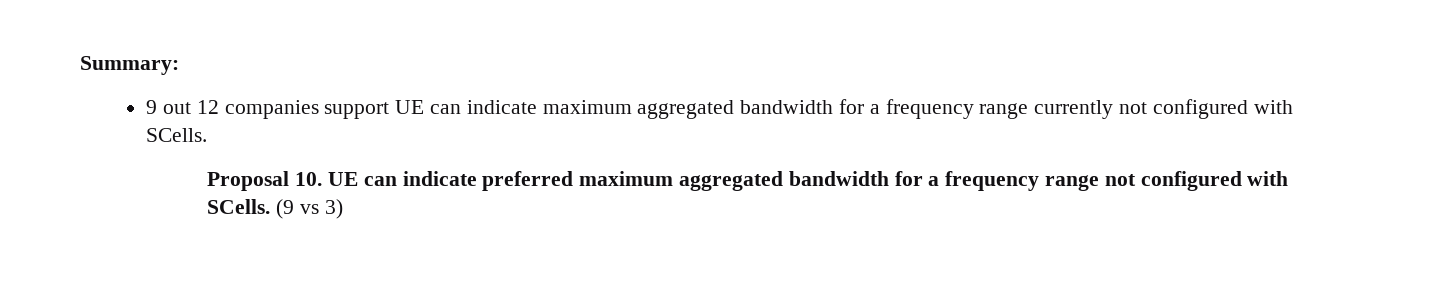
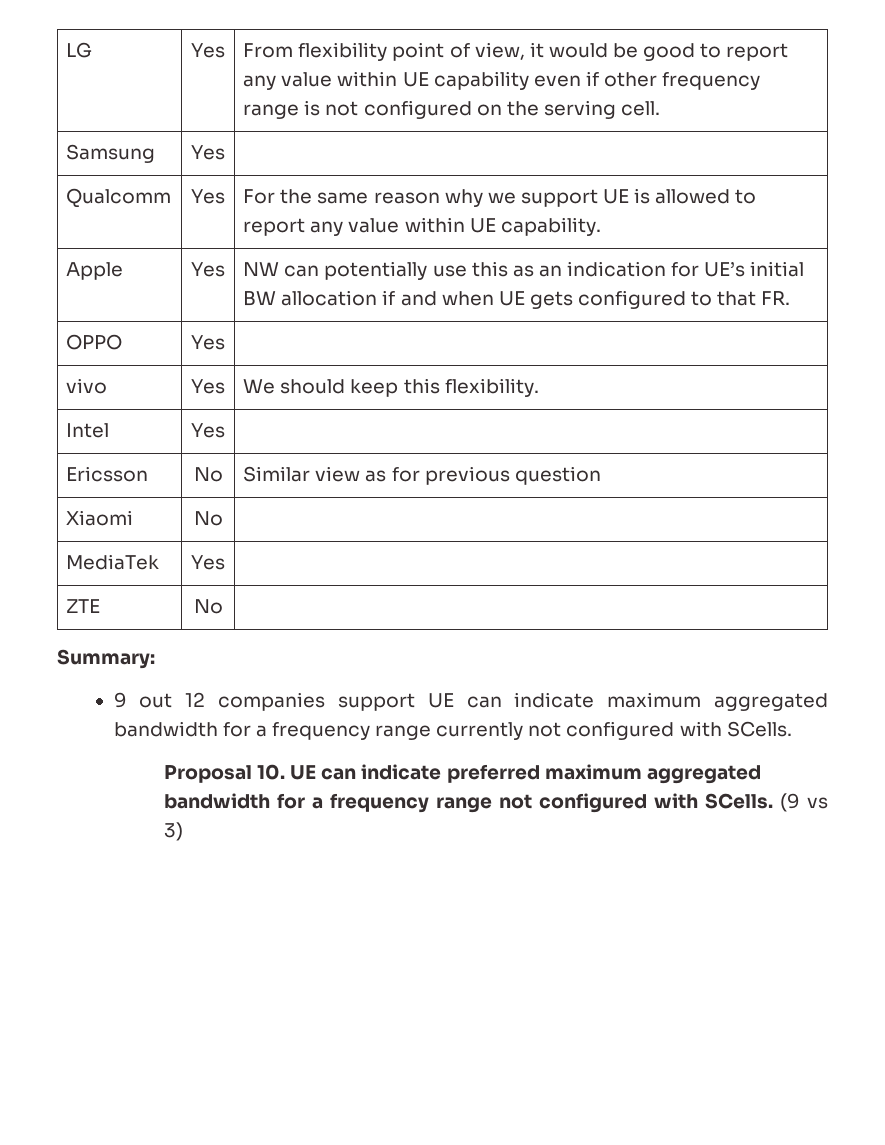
(80, 65) none -> [66,42,93,58] [191,43,225,58] [243,42,789,61] [243,71,761,90] [243,100,661,119] [66,144,156,163] [191,145,225,160] [66,188,172,208] [191,189,225,204] [243,188,757,207] [243,217,601,236] [66,262,124,280] [191,262,225,277] [243,261,805,280] [243,290,791,309] [66,334,123,350] [191,335,225,350] [66,378,108,394] [191,379,225,394] [243,378,539,397] [66,423,110,438] [191,423,225,438] [66,466,149,482] [193,467,223,482] [243,466,601,485] [66,510,134,526] [193,511,223,526] [66,554,160,570] [191,555,225,570] [66,599,101,613] [193,599,223,614] LG | Yes | From flexibility point of view, it would be good to report any value within UE capability even if other frequency range is not configured on the serving cell. // Samsung | Yes | // Qualcomm | Yes | For the same reason why we support UE is allowed to report any value within UE capability. // Apple | Yes | NW can potentially use this as an indication for UE’s initial BW allocation if and when UE gets configured to that FR. // OPPO | Yes | // vivo | Yes | We should keep this flexibility. // Intel | Yes | // Ericsson | No | Similar view as for previous question // Xiaomi | No | // MediaTek | Yes | // ZTE | No | //

